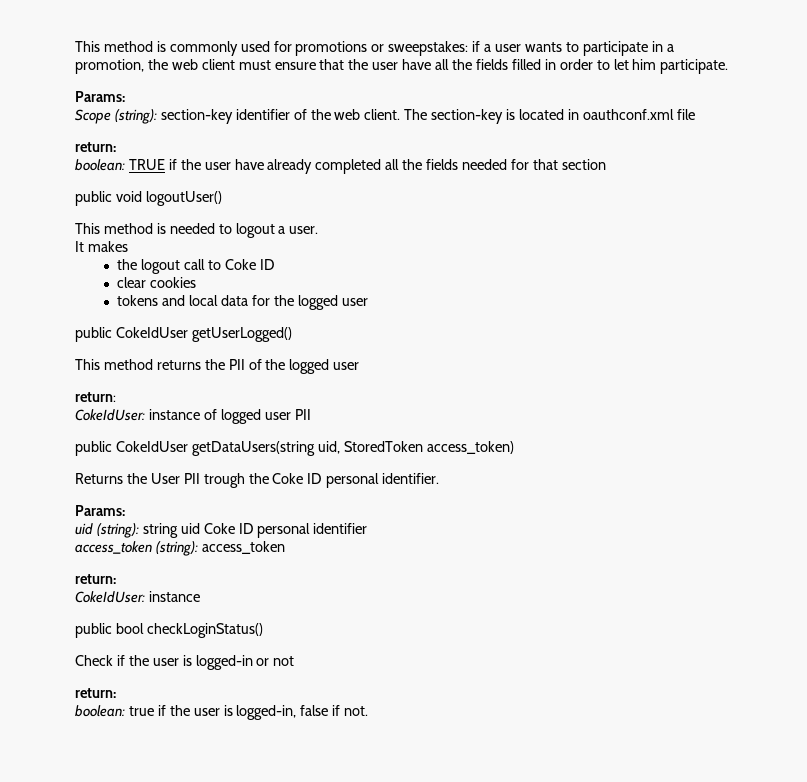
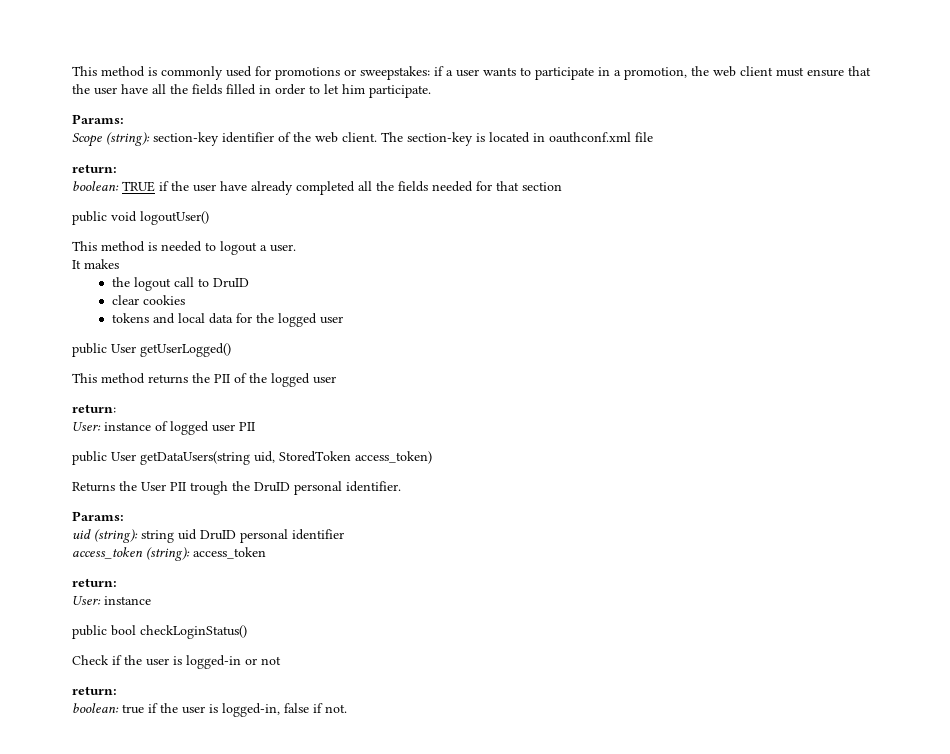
[225,259,275,270] Coke ID -> [212,278,249,288] DruID
[115,327,188,338] CokeIdUser -> [111,344,136,353] User
[75,409,145,421] CokeIdUser: -> [72,422,101,431] User:
[115,441,188,452] CokeIdUser -> [111,452,136,461] User
[272,473,323,484] Coke ID -> [254,482,290,492] DruID
[203,523,254,534] Coke ID -> [200,530,236,540] DruID
[75,591,145,603] CokeIdUser: -> [72,596,101,605] User:

